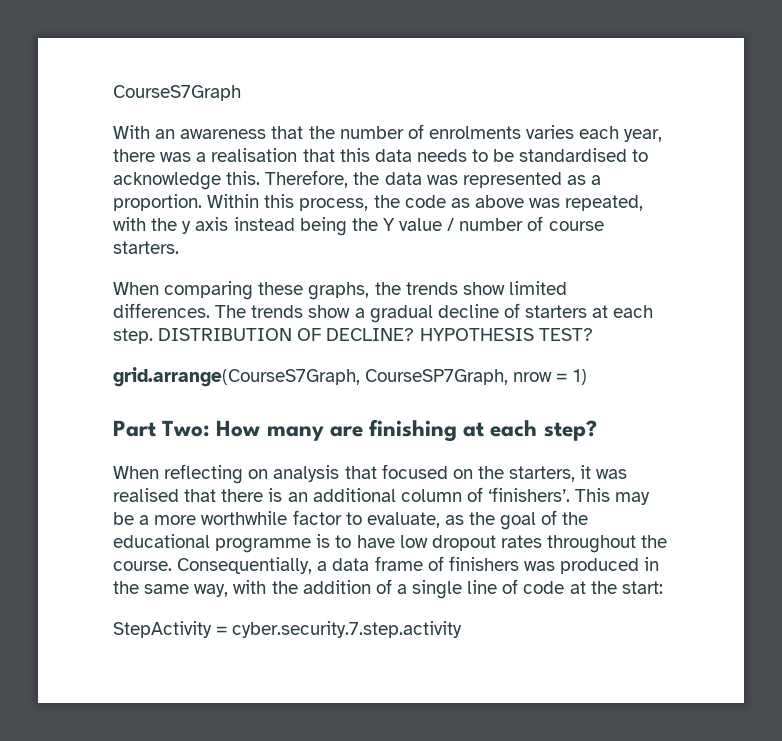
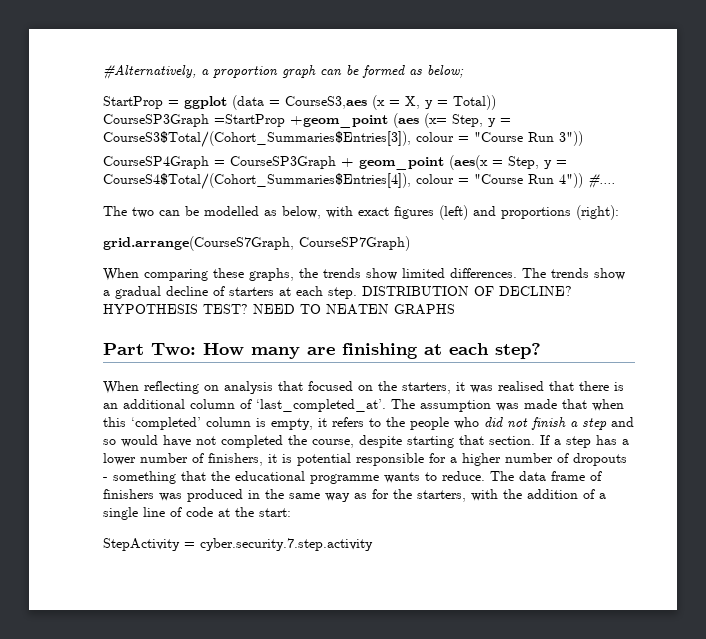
[113,85,241,101] [113,124,663,142] [113,148,649,162] [113,170,602,190] [113,194,644,211] [113,216,604,236] [113,241,179,254] CourseS7Graph // With an awareness that the number of enrolments varies each year, there was a realisation that this data needs to be standardised to acknowledge this. Therefore, the data was represented as a proportion. Within this process, the code as above was repeated, with the y axis instead being the Y value / number of course starters. -> [103,65,464,79] [103,95,496,110] [103,113,511,128] [103,131,583,147] [103,155,567,170] [103,173,615,189] [103,205,619,220] [103,236,410,251] #Alternatively, a proportion graph can be formed as below; // StartProp = ggplot (data = CourseS3,aes (x = X, y = Total)) // CourseSP3Graph =StartProp +geom_point (aes (x= Step, y = CourseS3$Total/(Cohort_Summaries$Entries[3]), colour = "Course Run 3")) // CourseSP4Graph = CourseSP3Graph + geom_point (aes(x = Step, y = CourseS4$Total/(Cohort_Summaries$Entries[4]), colour = "Course Run 4")) #.... // The two can be modelled as below, with exact figures (left) and proportions (right): // grid.arrange(CourseS7Graph, CourseSP7Graph)
[113,367,587,387] // grid.arrange(CourseS7Graph, CourseSP7Graph, nrow = 1) -> [253,304,455,315] NEED TO NEATEN GRAPHS
[488,487,651,505] [113,510,589,530] [113,534,668,553] [113,557,328,574] ‘finishers’. This may be a more worthwhile factor to evaluate, as the goal of the educational programme is to have low dropout rates throughout the course. Consequentially, a -> [256,399,624,412] [103,417,634,430] [103,435,629,448] [103,453,627,466] [103,471,514,484] ‘last_completed_at’. The assumption was made that when this ‘completed’ column is empty, it refers to the people who did not finish a step and so would have not completed the course, despite starting that section. If a step has a lower number of finishers, it is potential responsible for a higher number of dropouts - something that the educational programme wants to reduce. The
[194,584,229,597] way, -> [325,489,466,502] way as for the starters,

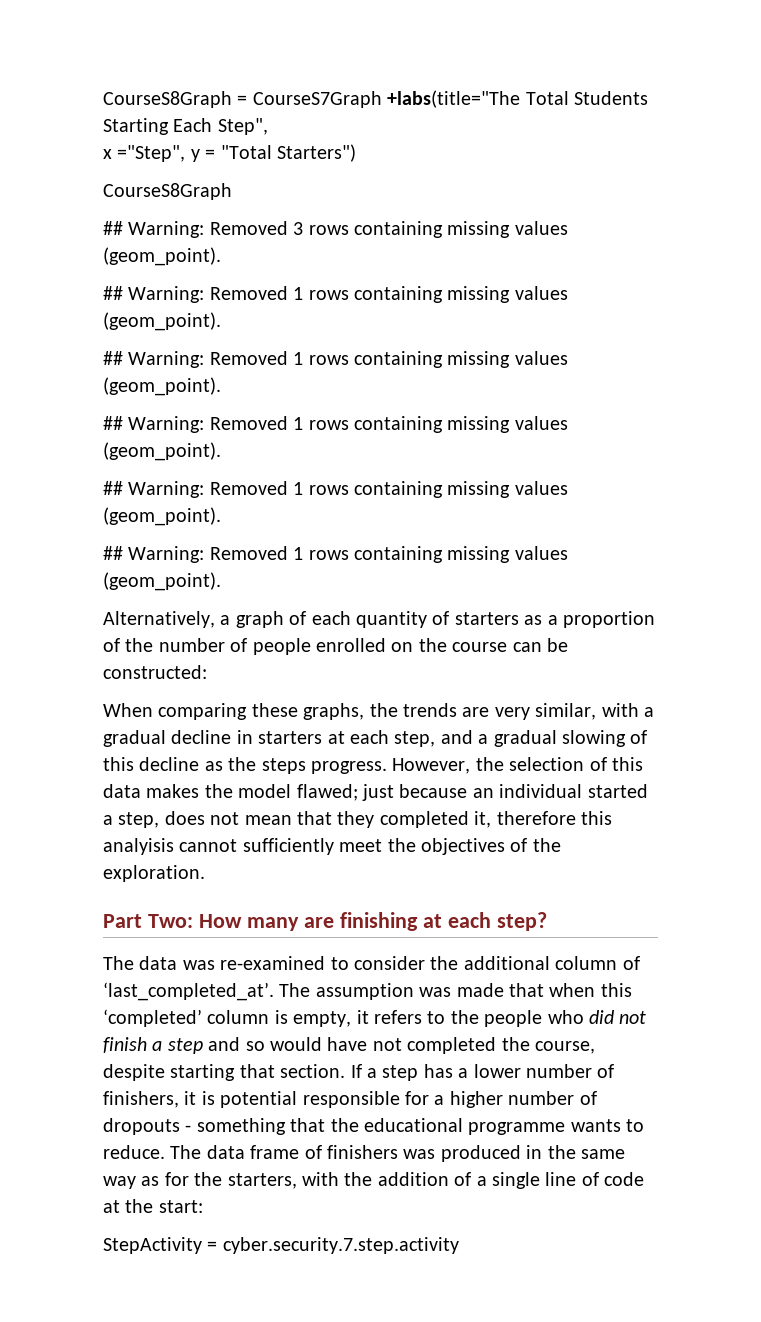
[103,65,464,79] [103,95,496,110] [103,113,511,128] [103,131,583,147] [103,155,567,170] [103,173,615,189] [103,205,619,220] [103,236,410,251] #Alternatively, a proportion graph can be formed as below; // StartProp = ggplot (data = CourseS3,aes (x = X, y = Total)) // CourseSP3Graph =StartProp +geom_point (aes (x= Step, y = CourseS3$Total/(Cohort_Summaries$Entries[3]), colour = "Course Run 3")) // CourseSP4Graph = CourseSP3Graph + geom_point (aes(x = Step, y = CourseS4$Total/(Cohort_Summaries$Entries[4]), colour = "Course Run 4")) #.... // The two can be modelled as below, with exact figures (left) and proportions (right): // grid.arrange(CourseS7Graph, CourseSP7Graph) -> [103,90,648,108] [103,118,268,135] [103,144,356,162] [103,183,232,200] [103,221,568,238] [103,247,221,266] [103,286,568,303] [103,312,221,331] [103,351,568,368] [103,377,221,396] [103,416,568,433] [103,442,221,461] [103,481,568,498] [103,507,221,526] [103,546,568,563] [103,572,221,591] [103,611,655,628] [103,638,568,655] [103,665,207,679] CourseS8Graph = CourseS7Graph +labs(title="The Total Students Starting Each Step", // x ="Step", y = "Total Starters") // CourseS8Graph // ## Warning: Removed 3 rows containing missing values (geom_point). // ## Warning: Removed 1 rows containing missing values (geom_point). // ## Warning: Removed 1 rows containing missing values (geom_point). // ## Warning: Removed 1 rows containing missing values (geom_point). // ## Warning: Removed 1 rows containing missing values (geom_point). // ## Warning: Removed 1 rows containing missing values (geom_point). // Alternatively, a graph of each quantity of starters as a proportion of the number of people enrolled on the course can be constructed:
[366,268,625,280] show limited differences. The trends show -> [462,703,639,720] are very similar, with
[213,286,225,296] of -> [236,730,253,744] in
[328,286,572,299] [103,304,455,315] step. DISTRIBUTION OF DECLINE? HYPOTHESIS TEST? NEED TO NEATEN GRAPHS -> [394,730,648,747] [103,757,643,774] [103,784,648,801] [103,811,612,828] [103,838,561,855] [103,865,205,882] step, and a gradual slowing of this decline as the steps progress. However, the selection of this data makes the model flawed; just because an individual started a step, does not mean that they completed it, therefore this analyisis cannot sufficiently meet the objectives of the exploration.
[103,381,624,394] [103,403,118,409] When reflecting on analysis that focused on the starters, it was realised that there is an -> [103,956,459,970] The data was re-examined to consider the

